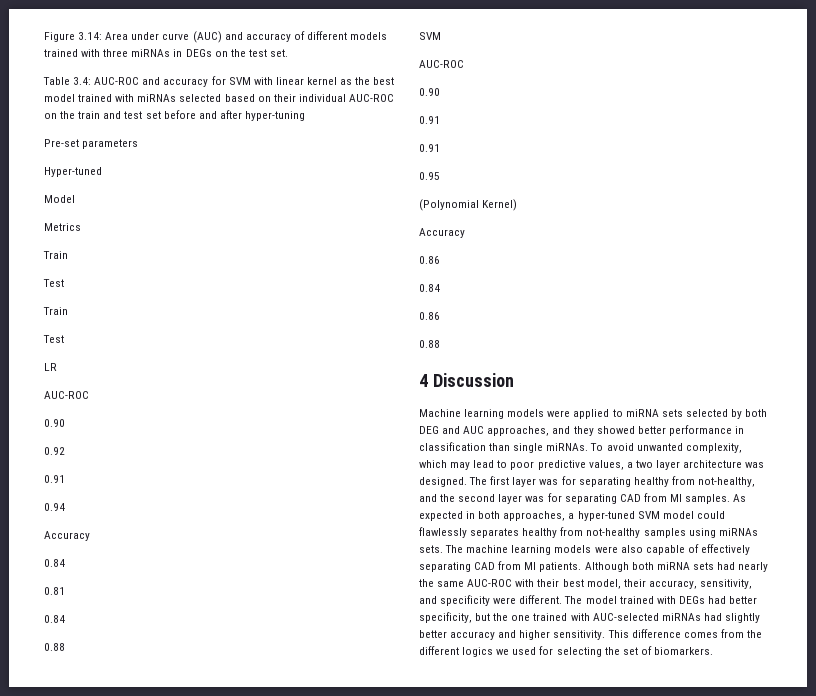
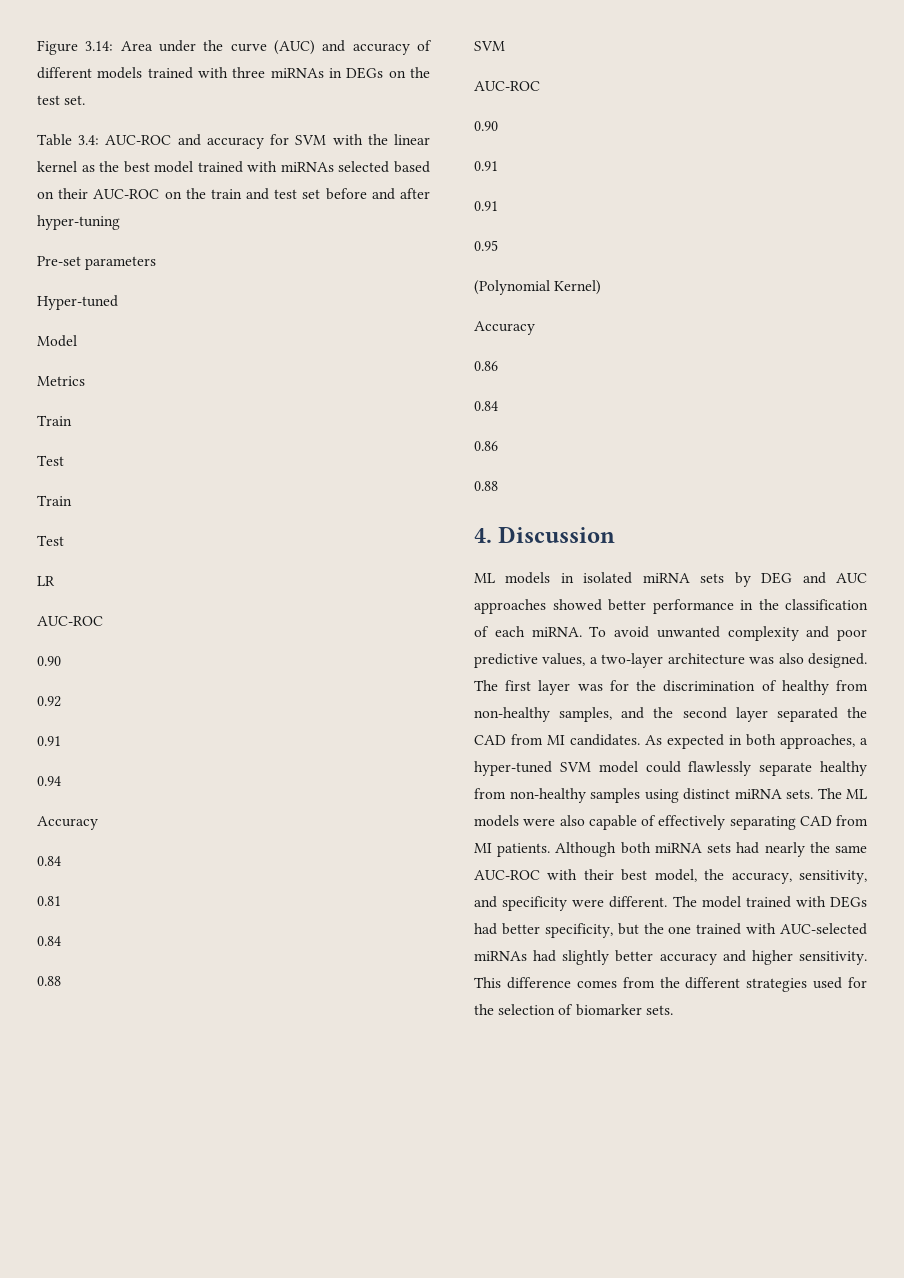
(160, 36) none -> [203,40,224,51] the
(273, 81) none -> [367,134,388,145] the
[298,94,346,102] individual -> (89, 193) none
[419,374,428,387] 4 -> [474,528,492,543] 4.
[419,409,768,419] [419,425,744,436] [419,442,742,453] [419,460,508,470] Machine learning models were applied to miRNA sets selected by both DEG and AUC approaches, and they showed better performance in classification than single miRNAs. To avoid unwanted complexity, which may lead to -> [474,572,867,587] [474,599,868,614] [474,626,830,641] ML models in isolated miRNA sets by DEG and AUC approaches showed better performance in the classification of each miRNA. To avoid unwanted complexity and
[635,460,680,470] two layer -> [601,653,664,668] two-layer
(765, 465) none -> [778,653,804,664] also
[578,476,755,487] separating healthy from not-healthy, -> [636,680,868,695] [474,707,613,722] the discrimination of healthy from non-healthy samples,
[525,493,731,504] was for separating CAD from MI samples. -> [776,707,867,722] [474,734,640,746] separated the CAD from MI candidates.
[470,527,641,538] separates healthy from not-healthy -> [759,761,867,776] [474,788,586,803] separate healthy from non-healthy
[718,528,758,536] [419,545,552,555] miRNAs sets. The machine learning -> [683,788,867,800] distinct miRNA sets. The ML
[623,579,646,587] their -> [704,869,725,880] the
[462,646,713,657] logics we used for selecting the set of biomarkers. -> [746,977,867,992] [474,1004,673,1016] strategies used for the selection of biomarker sets.

